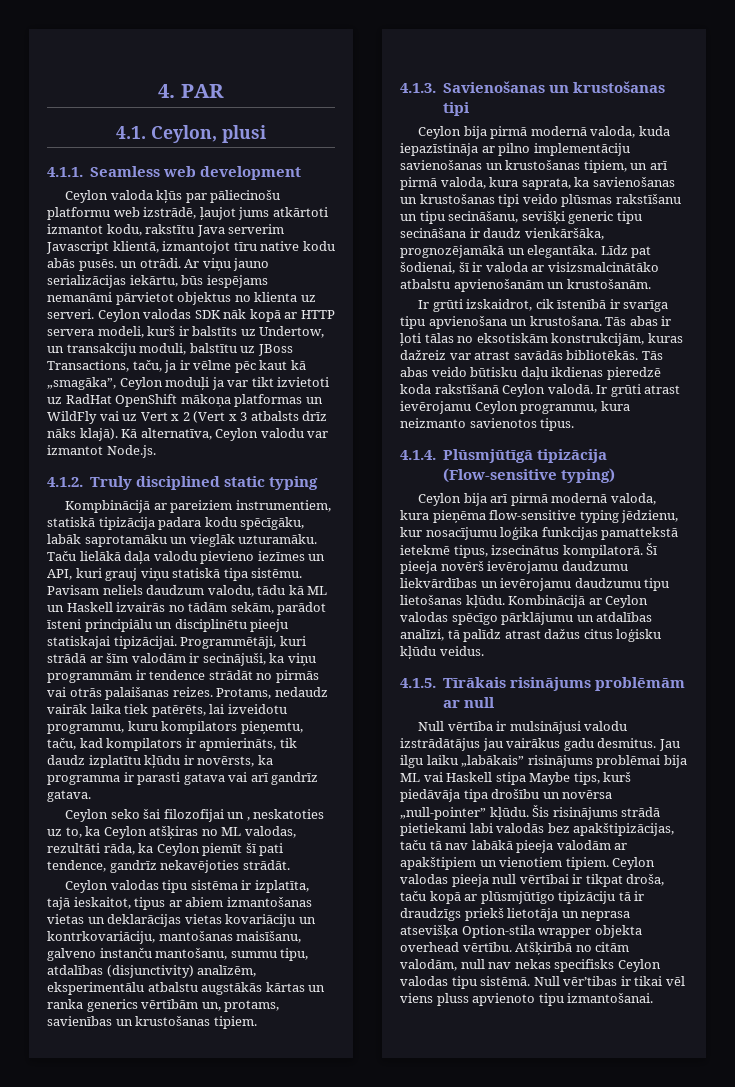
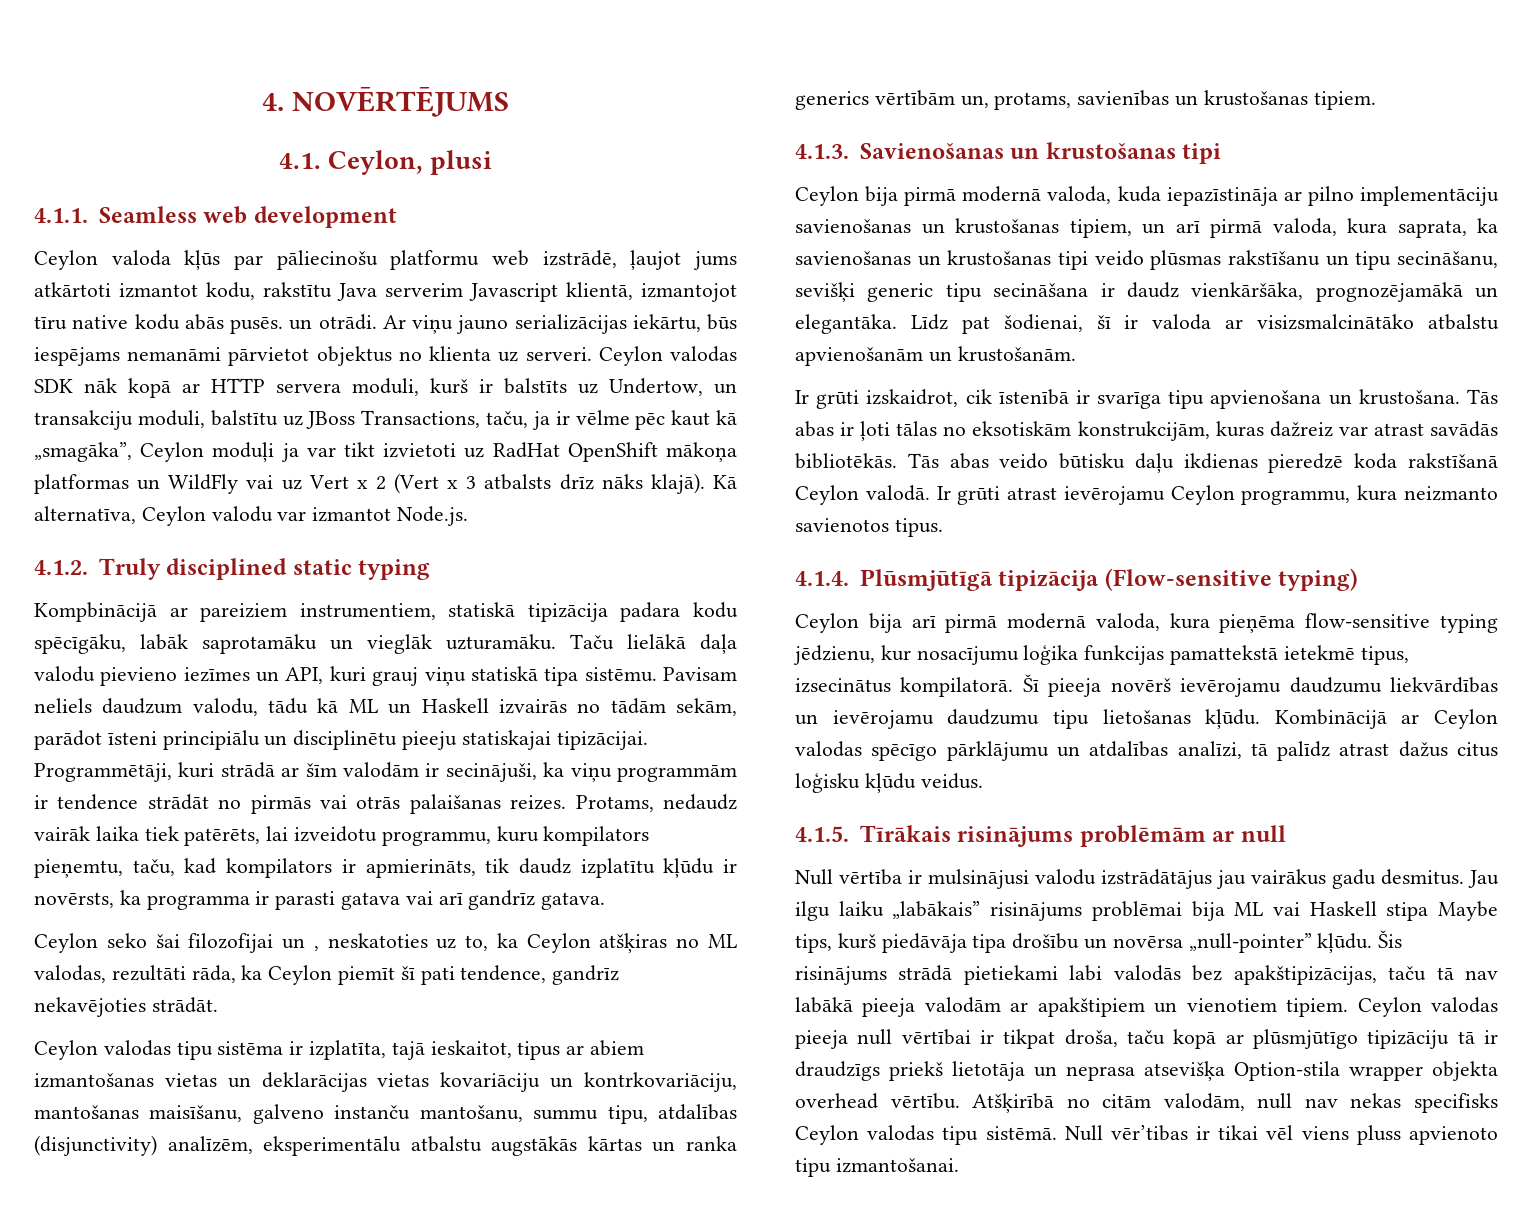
[180,84,224,98] PAR -> [292,87,510,117] NOVĒRTĒJUMS
[97,326,144,338] modeli, -> [352,378,419,396] moduli,

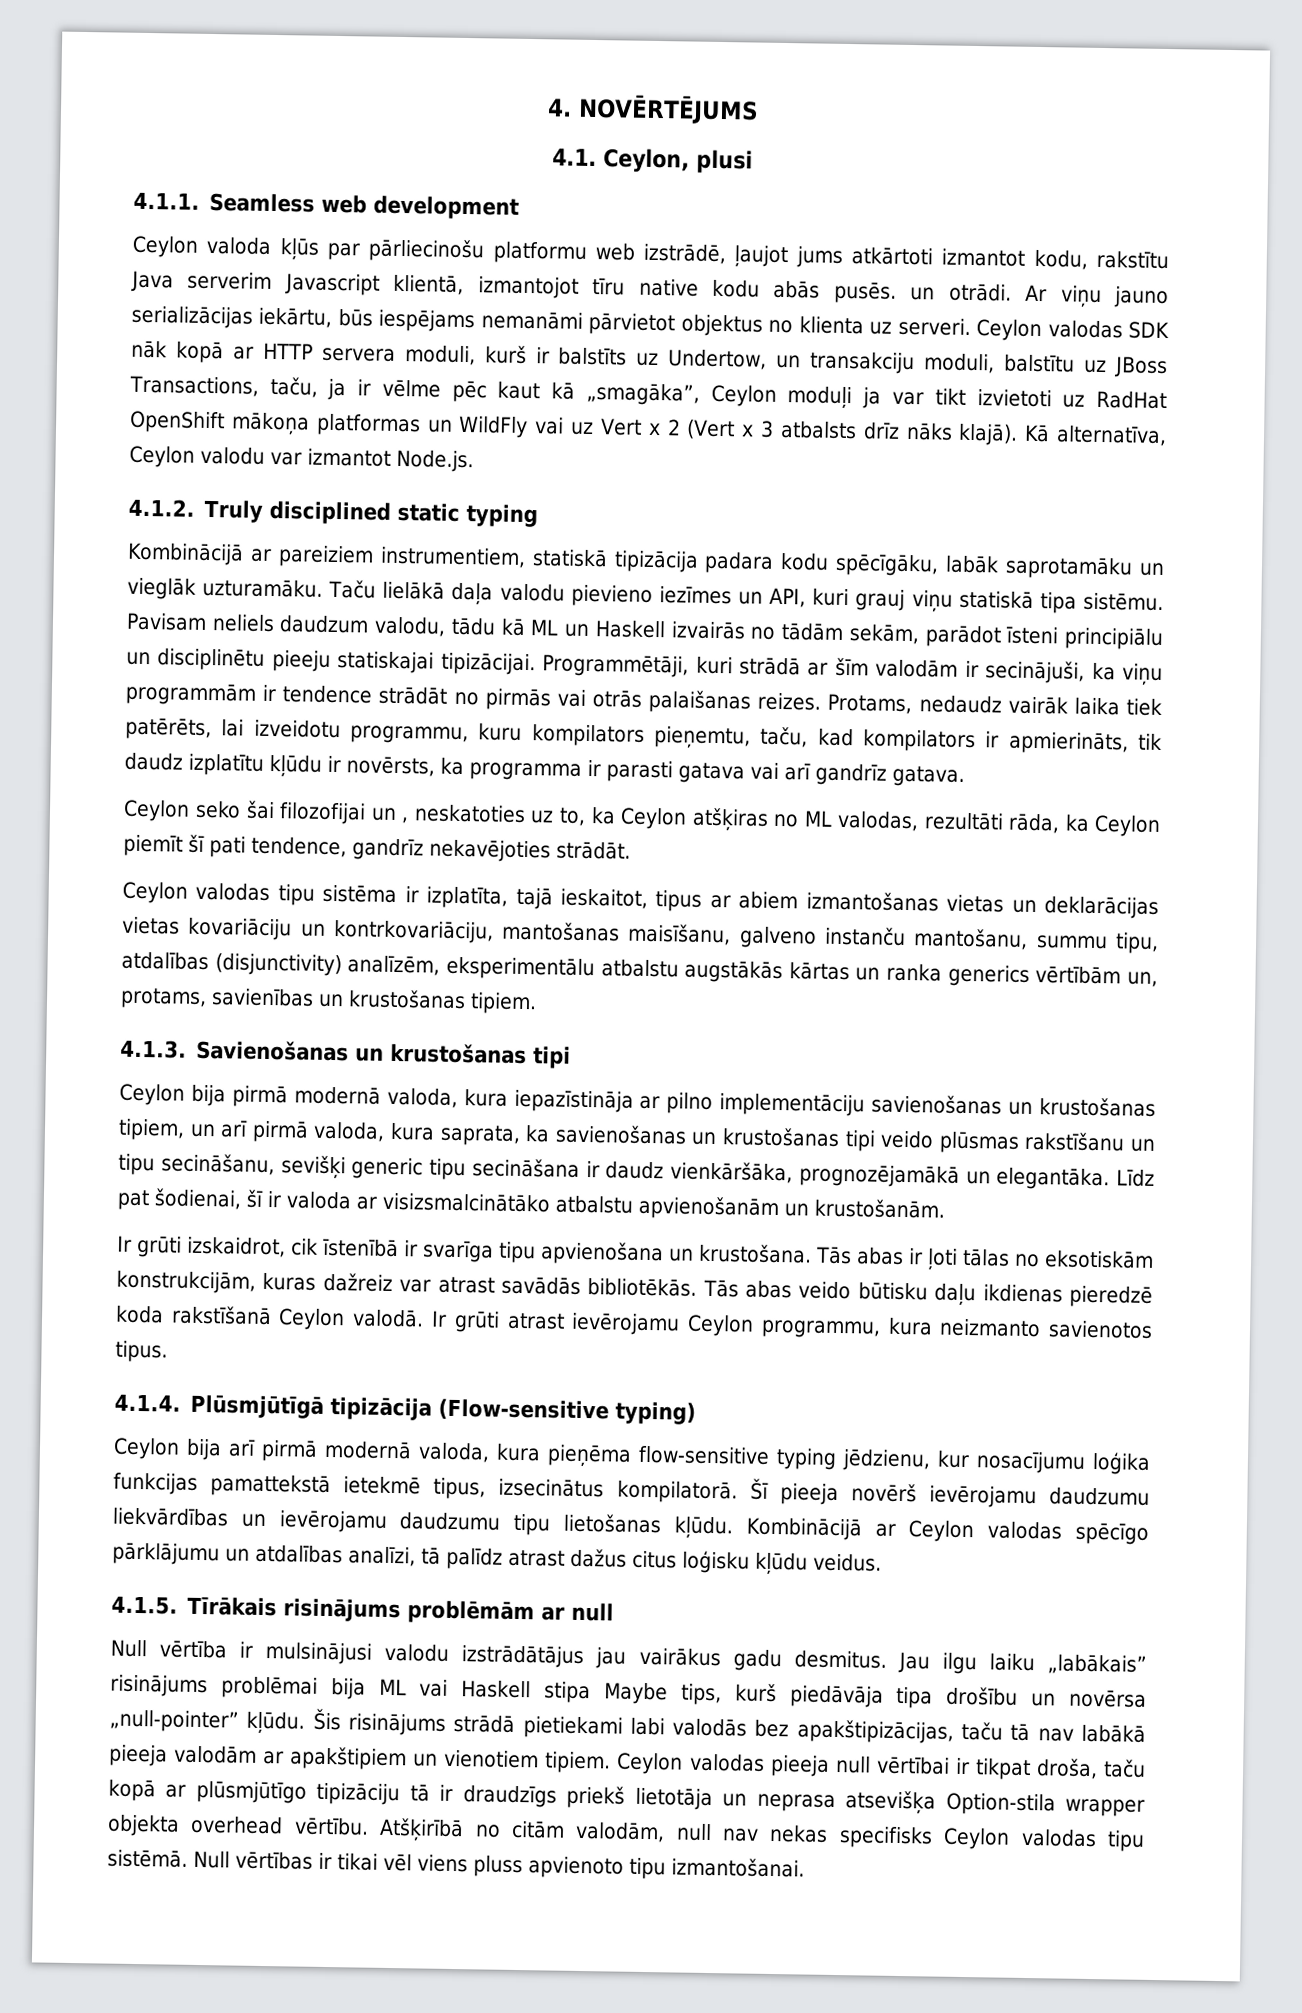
[276,250,378,270] pāliecinošu -> [368,238,486,263] pārliecinošu
[34,602,157,622] Kompbinācijā -> [127,542,244,566] Kombinācijā
[1117,186,1161,202] kuda -> [463,1089,508,1107] kura
[1110,1125,1188,1141] vēr’tibas -> [235,1851,313,1870] vērtības

